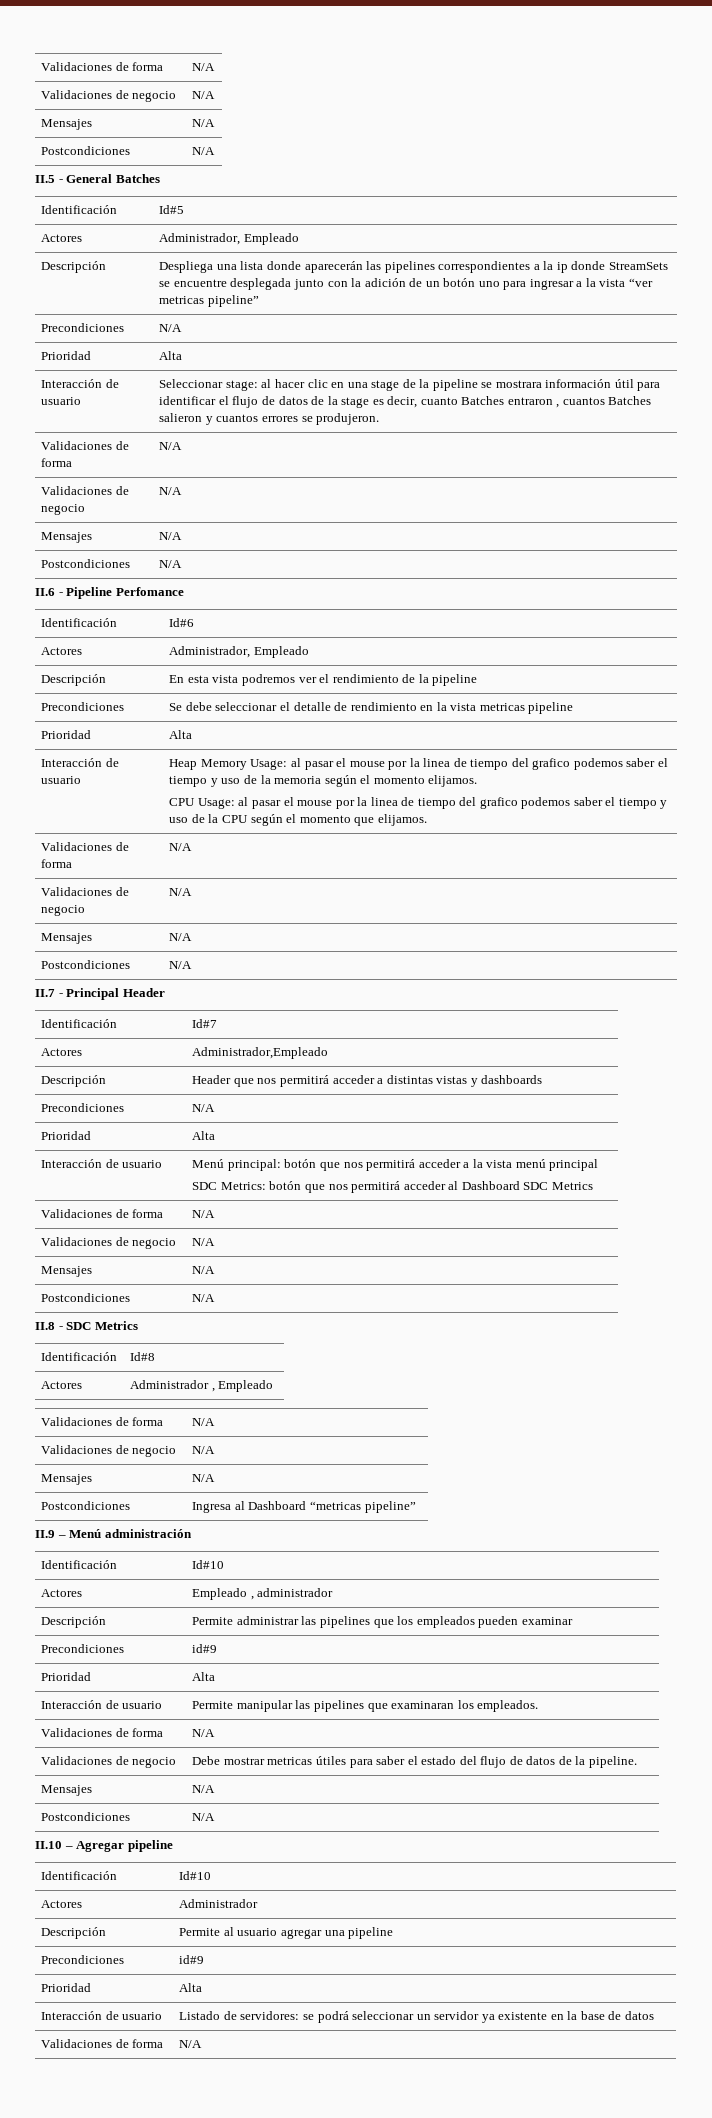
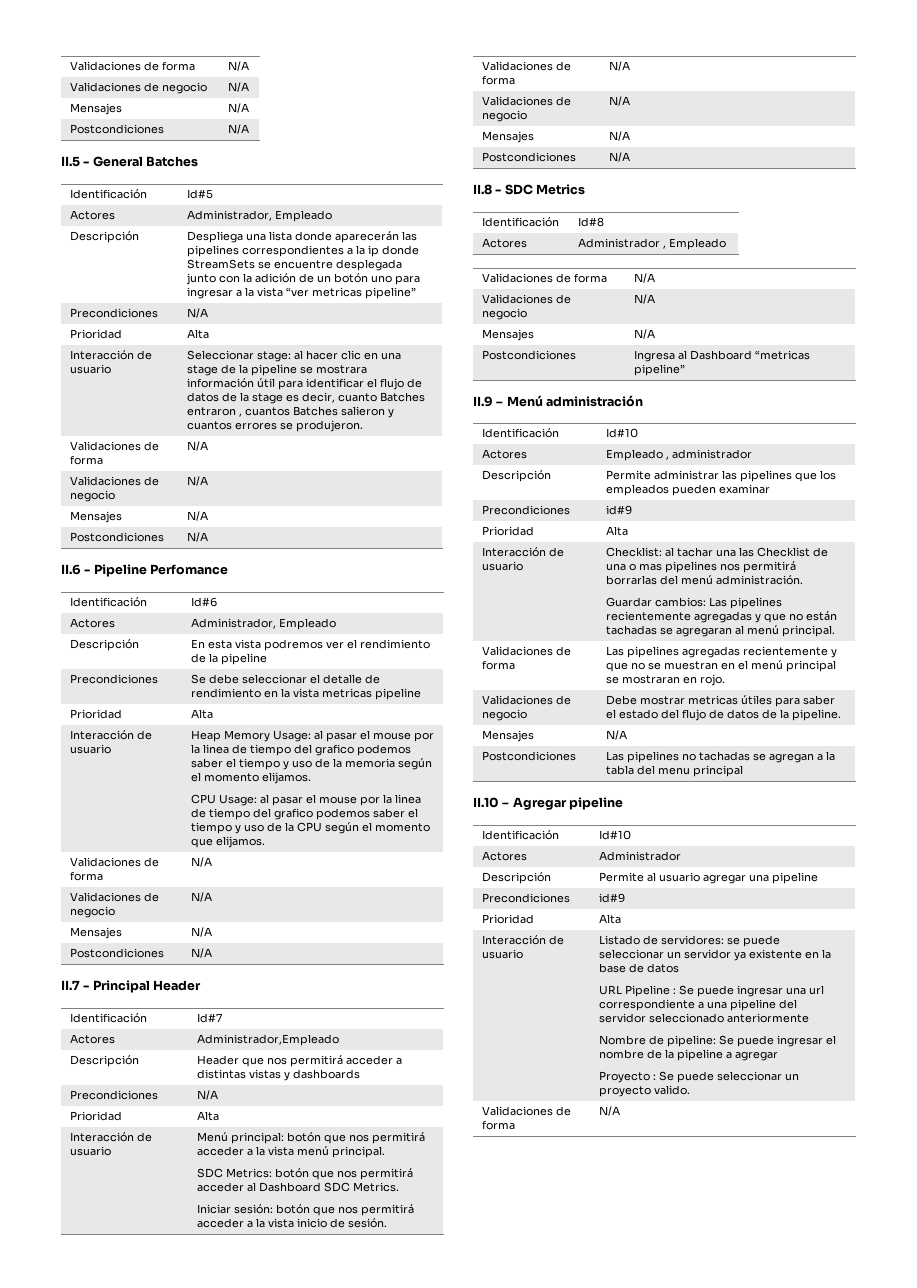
[549,1159,599,1171] principal -> [332,1146,386,1158] principal.
[551,1182,593,1190] Metrics -> [353,1182,400,1192] [197,1204,415,1216] [197,1218,388,1228] Metrics. // Iniciar sesión: botón que nos permitirá acceder a la vista inicio de sesión.
[192,1700,539,1712] [41,1728,164,1737] [192,1729,216,1737] Permite manipular las pipelines que examinaran los empleados. // Validaciones de forma | N/A -> [606,547,829,557] [606,561,797,573] [606,575,804,585] [606,597,783,609] [606,611,838,623] [606,625,836,637] [482,646,572,656] [482,660,516,670] [606,646,838,658] [606,660,837,672] [606,674,726,686] Checklist: al tachar una las Checklist de una o mas pipelines nos permitirá borrarlas del menú administración. // Guardar cambios: Las pipelines recientemente agregadas y que no están tachadas se agregaran al menú principal. // Validaciones de forma | Las pipelines agregadas recientemente y que no se muestran en el menú principal se mostraran en rojo.
[192,1813,216,1821] N/A -> [606,751,836,763] [606,765,744,777] Las pipelines no tachadas se agregan a la tabla del menu principal
[317,2011,349,2023] podrá -> [743,935,781,947] puede
(654, 2015) none -> [599,985,825,997] [599,999,798,1011] [599,1013,810,1023] [599,1035,837,1047] [599,1049,779,1061] [599,1071,800,1083] [599,1085,691,1097] // URL Pipeline : Se puede ingresar una url correspondiente a una pipeline del servidor seleccionado anteriormente // Nombre de pipeline: Se puede ingresar el nombre de la pipeline a agregar // Proyecto : Se puede seleccionar un proyecto valido.

